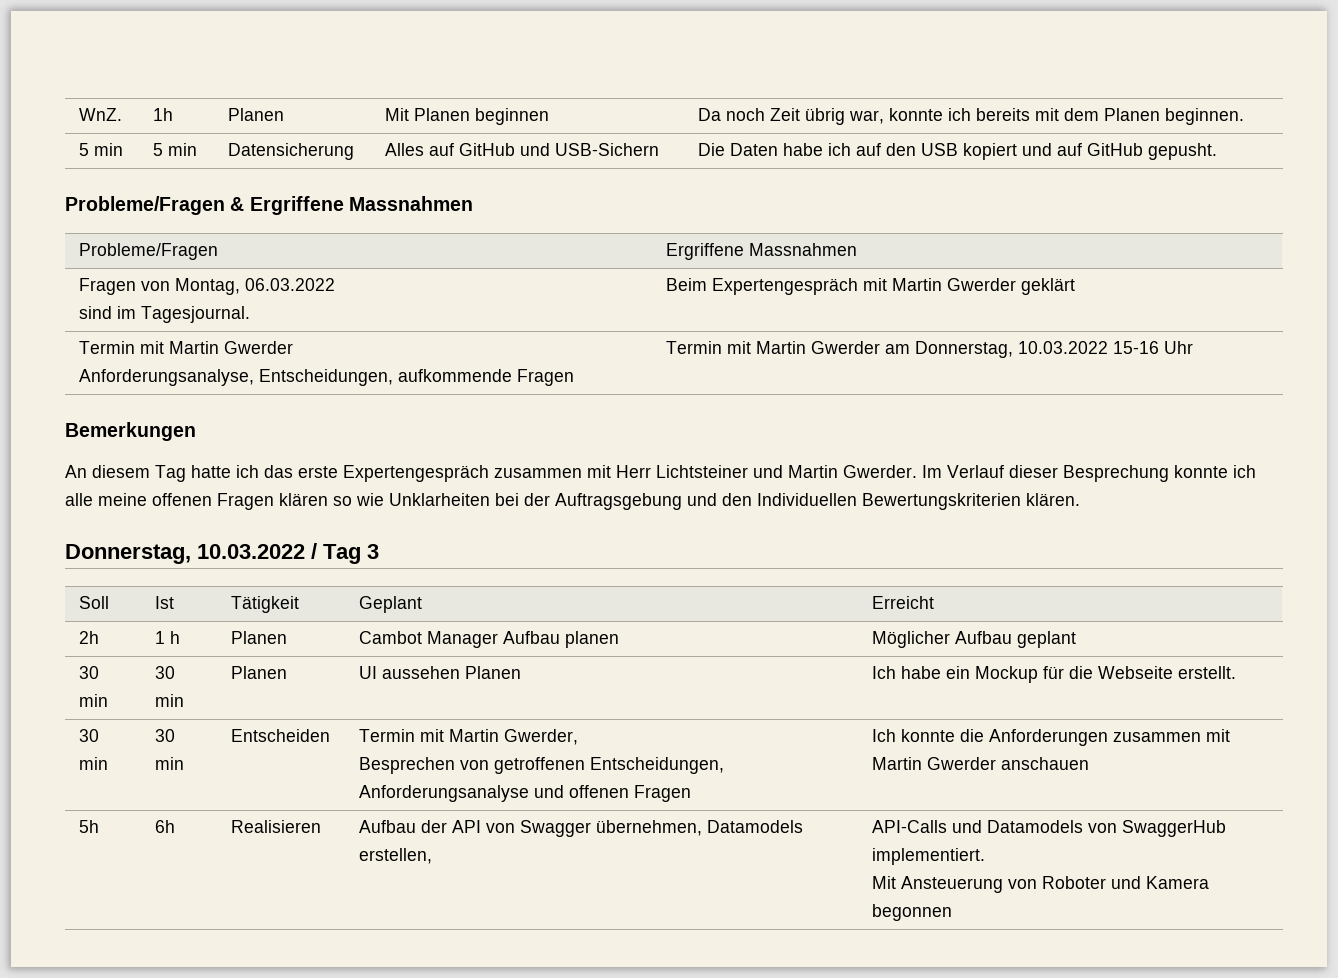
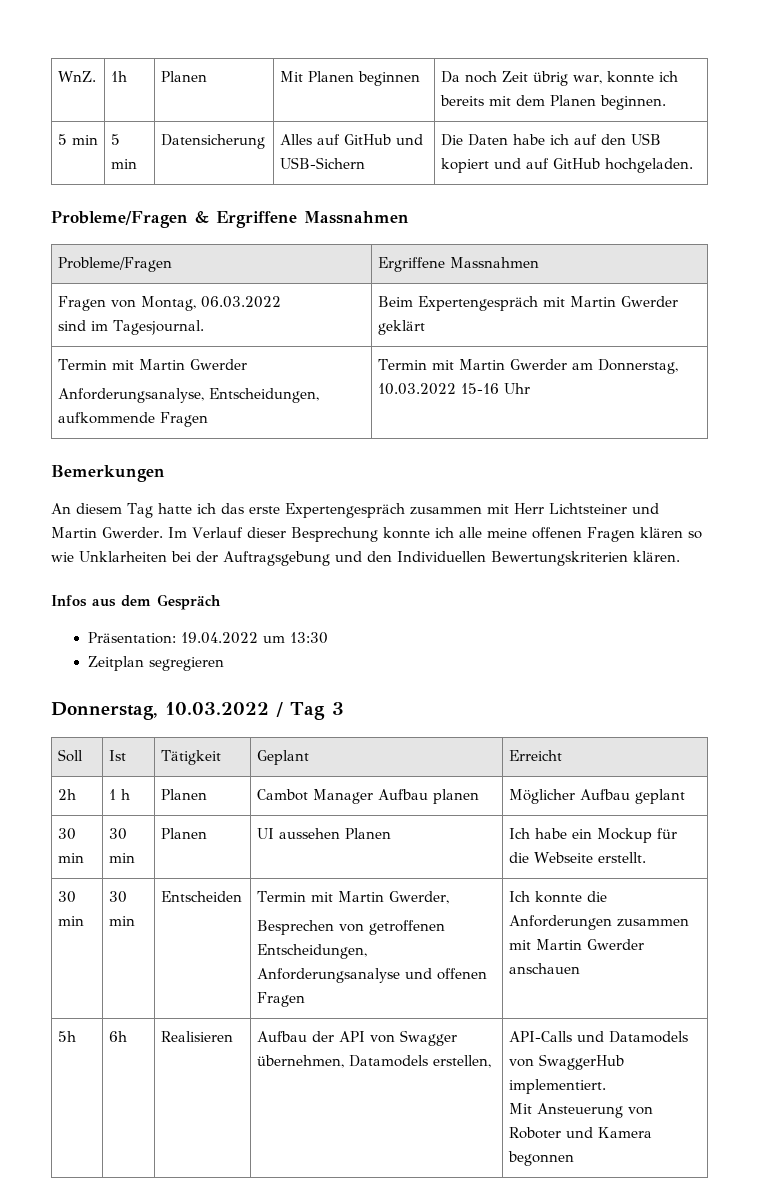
[1147,143,1217,160] gepusht. -> [604,158,693,173] hochgeladen.
(1080, 499) none -> [51,594,221,610] [87,632,328,644] [87,656,224,671] // Infos aus dem Gespräch // Präsentation: 19.04.2022 um 13:30 // Zeitplan segregieren

